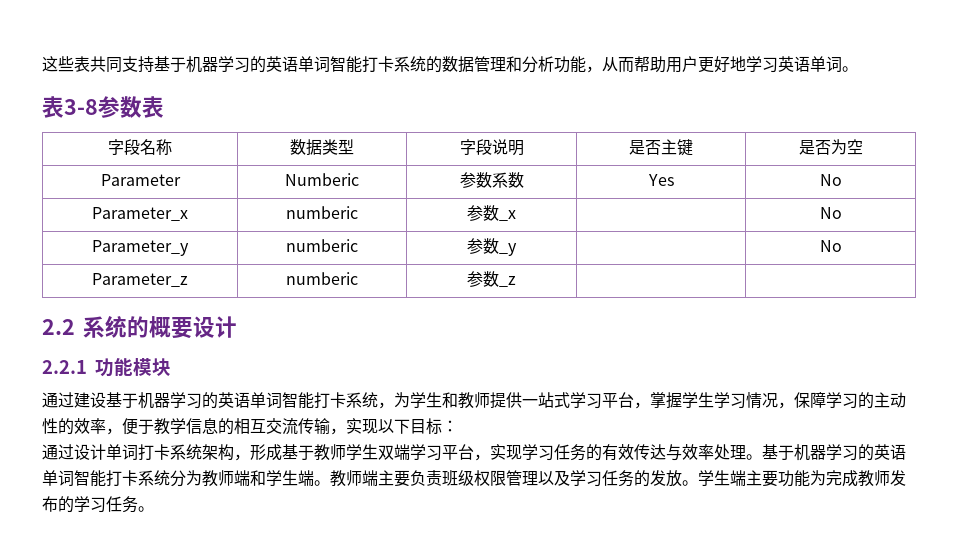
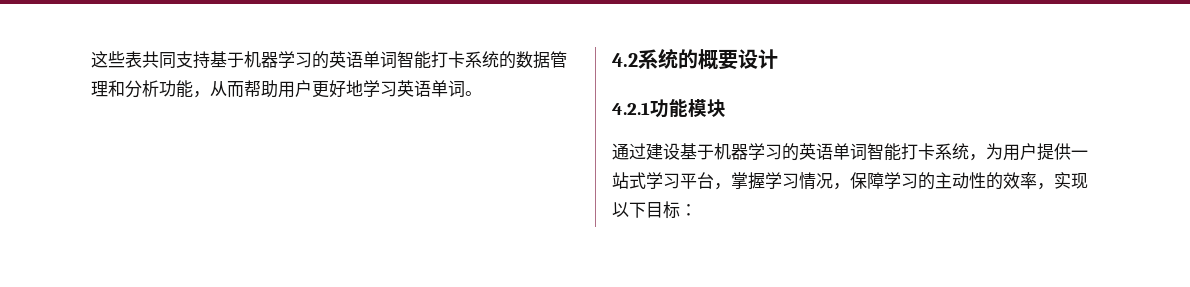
[42,96,164,118] [108,139,172,155] [290,139,354,156] [459,139,524,156] [629,139,693,156] [798,139,863,155] [100,174,181,186] [285,173,359,186] [459,172,524,188] [647,174,674,186] [819,174,842,186] [92,207,188,221] [286,206,358,219] [467,205,516,221] [819,207,842,219] [92,240,189,256] [286,239,358,252] [467,238,517,256] [819,240,842,252] [92,273,188,287] [286,272,358,285] [467,271,516,287] [42,319,75,335] 表3-8参数表 // 字段名称 | 数据类型 | 字段说明 | 是否主键 | 是否为空 // Parameter | Numberic | 参数系数 | Yes | No // Parameter_x | numberic | 参数_x | | No // Parameter_y | numberic | 参数_y | | No // Parameter_z | numberic | 参数_z | | // 2.2 -> [612,53,638,67] 4.2
[42,360,87,374] 2.2.1 -> [612,102,650,115] 4.2.1
[410,392,490,409] 学生和教师 -> [1003,143,1037,161] 用户
[698,392,730,408] 生学 -> (782, 180) none
[122,418,458,435] [42,444,906,461] [42,470,906,487] [42,496,154,513] 便于教学信息的相互交流传输，实现以下目标： // 通过设计单词打卡系统架构，形成基于教师学生双端学习平台，实现学习任务的有效传达与效率处理。基于机器学习的英语单词智能打卡系统分为教师端和学生端。教师端主要负责班级权限管理以及学习任务的发放。学生端主要功能为完成教师发布的学习任务。 -> [1054,172,1088,189] [612,201,697,219] 实现以下目标：

